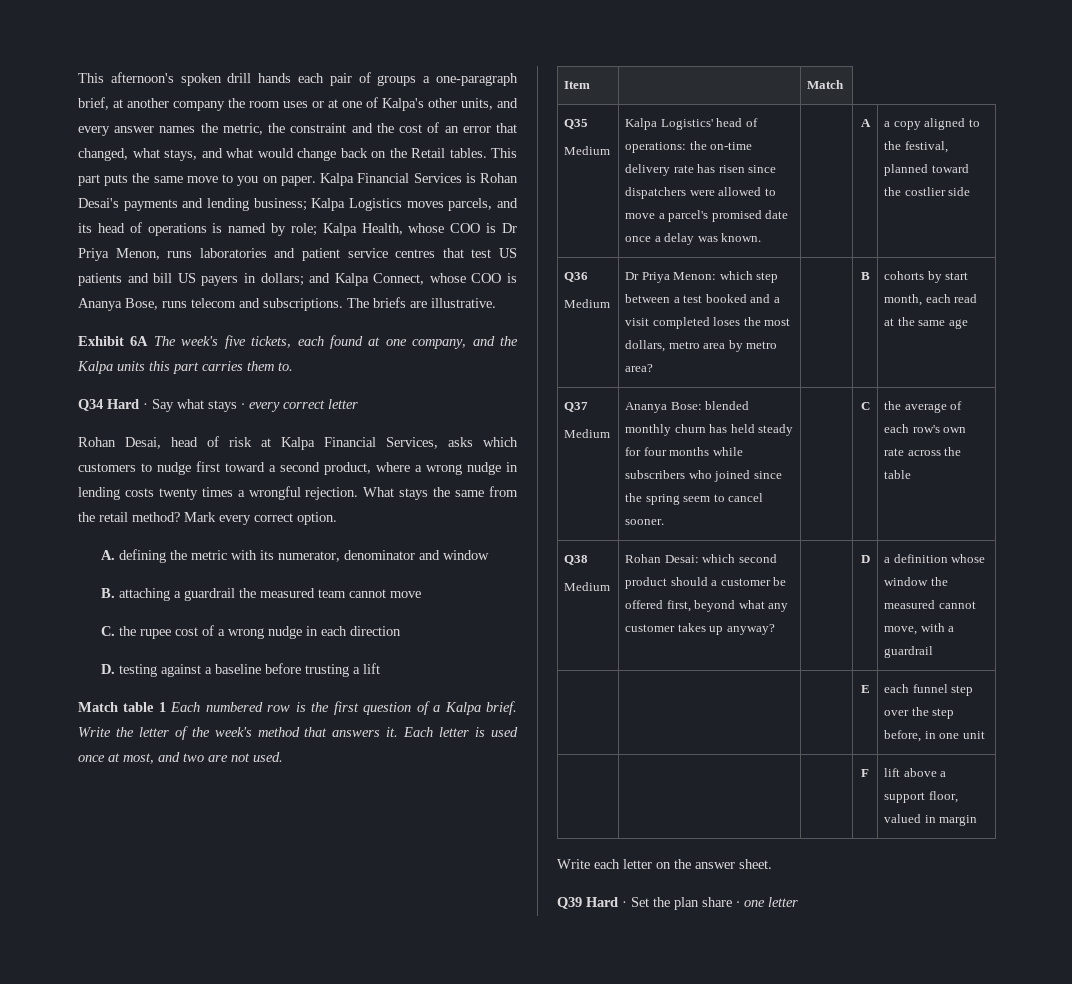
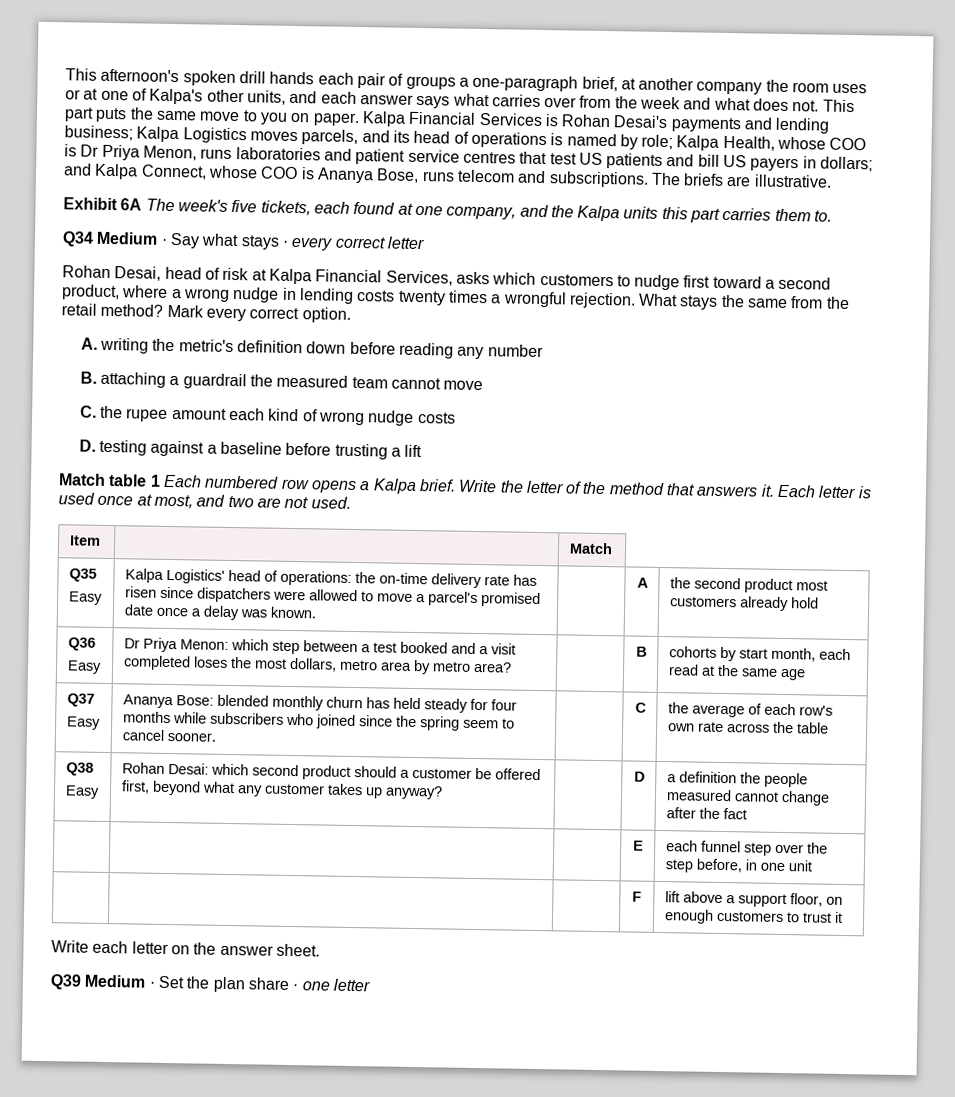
[78,122,517,136] [78,148,487,161] every answer names the metric, the constraint and the cost of an error that changed, what stays, and what would change back on the Retail tables. -> [320,91,820,112] each answer says what carries over from the week and what does not.
[107,399,139,409] Hard -> [96,231,159,245] Medium
[118,549,489,563] defining the metric with its numerator, denominator and window -> [100,337,544,360] writing the metric's definition down before reading any number
[174,625,401,639] cost of a wrong nudge in each direction -> [171,407,456,426] amount each kind of wrong nudge costs
[295,701,430,715] is the first question of -> [310,480,357,494] opens
[214,727,252,737] week's -> (607, 488) none
[564,146,611,155] Medium -> [68,591,103,605] Easy
[884,118,980,130] [884,141,948,153] [884,164,969,176] [884,187,971,196] a copy aligned to the festival, planned toward the costlier side -> [669,577,828,594] [669,596,819,612] the second product most customers already hold
[564,299,611,308] Medium -> [66,660,102,674] Easy
[564,429,611,438] Medium -> [66,716,101,730] Easy
[564,582,611,591] Medium -> [64,785,100,799] Easy
[951,554,986,563] [884,577,948,586] [884,600,976,609] [884,623,955,635] [884,646,934,658] whose window the measured cannot move, with a guardrail -> [739,772,808,788] [665,789,830,806] [665,807,747,820] the people measured cannot change after the fact
[884,814,978,826] valued in margin -> [825,896,843,905] [663,909,843,924] on enough customers to trust it
[586,897,618,907] Hard -> [84,974,147,988] Medium

